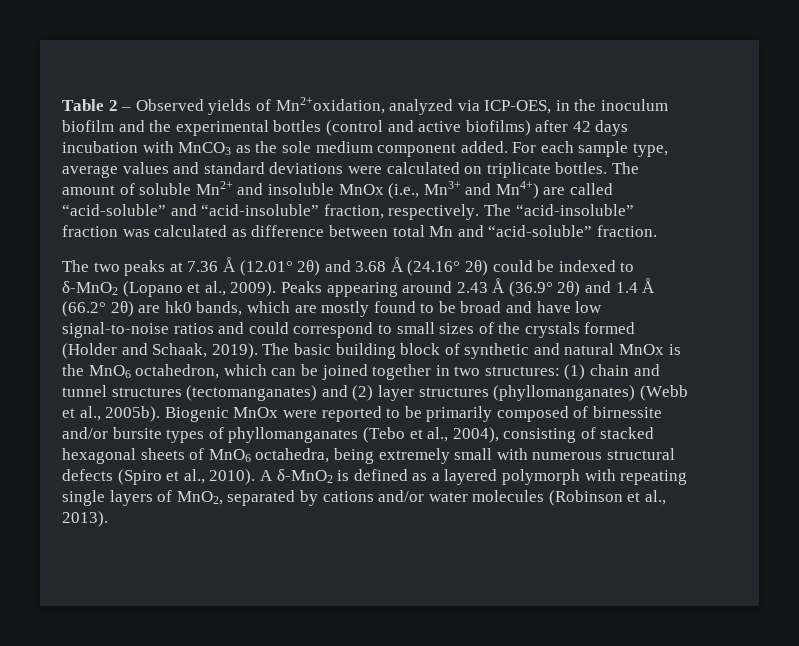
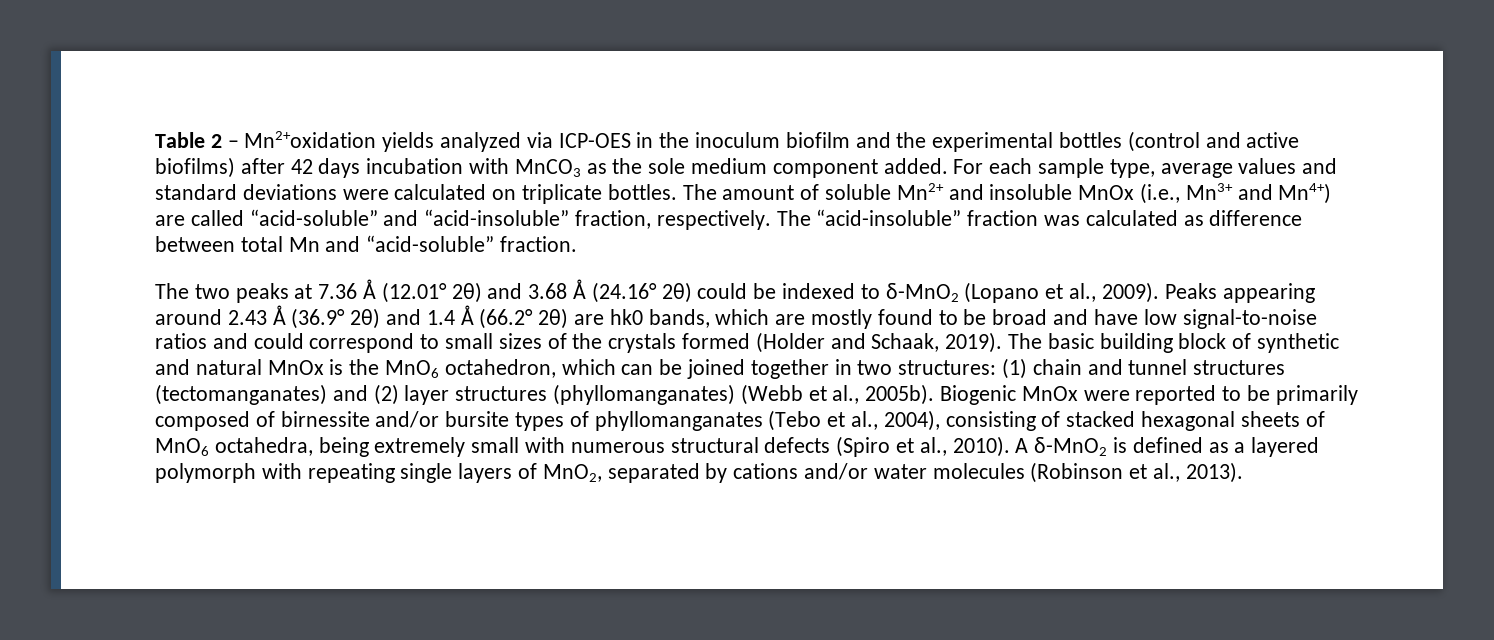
[135,97,385,115] Observed yields of Mn2+oxidation, -> [244,131,435,152] Mn2+oxidation yields
[484,100,552,114] ICP-OES, -> [558,133,631,148] ICP-OES

